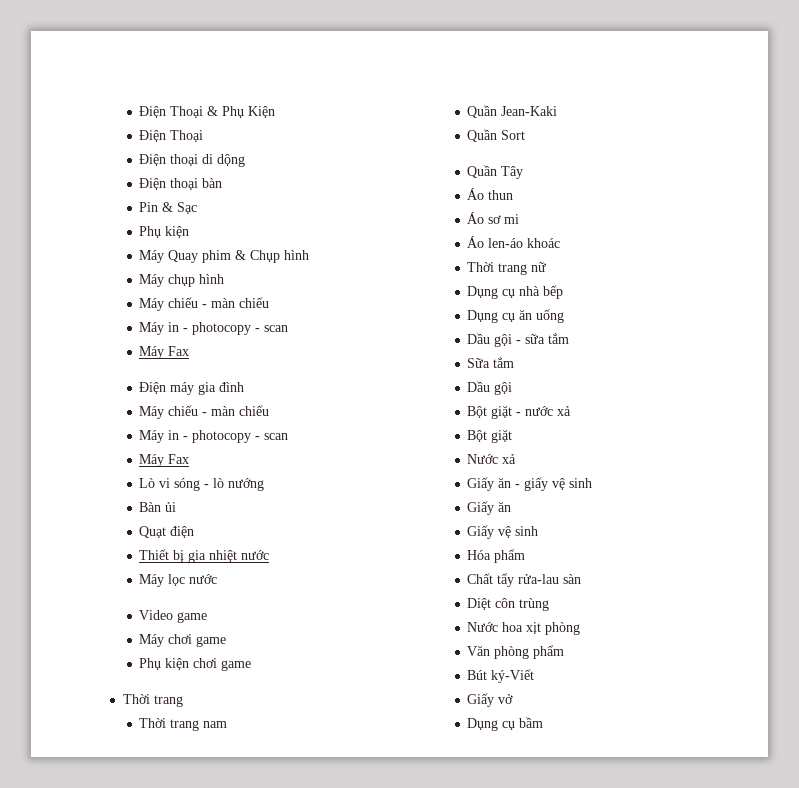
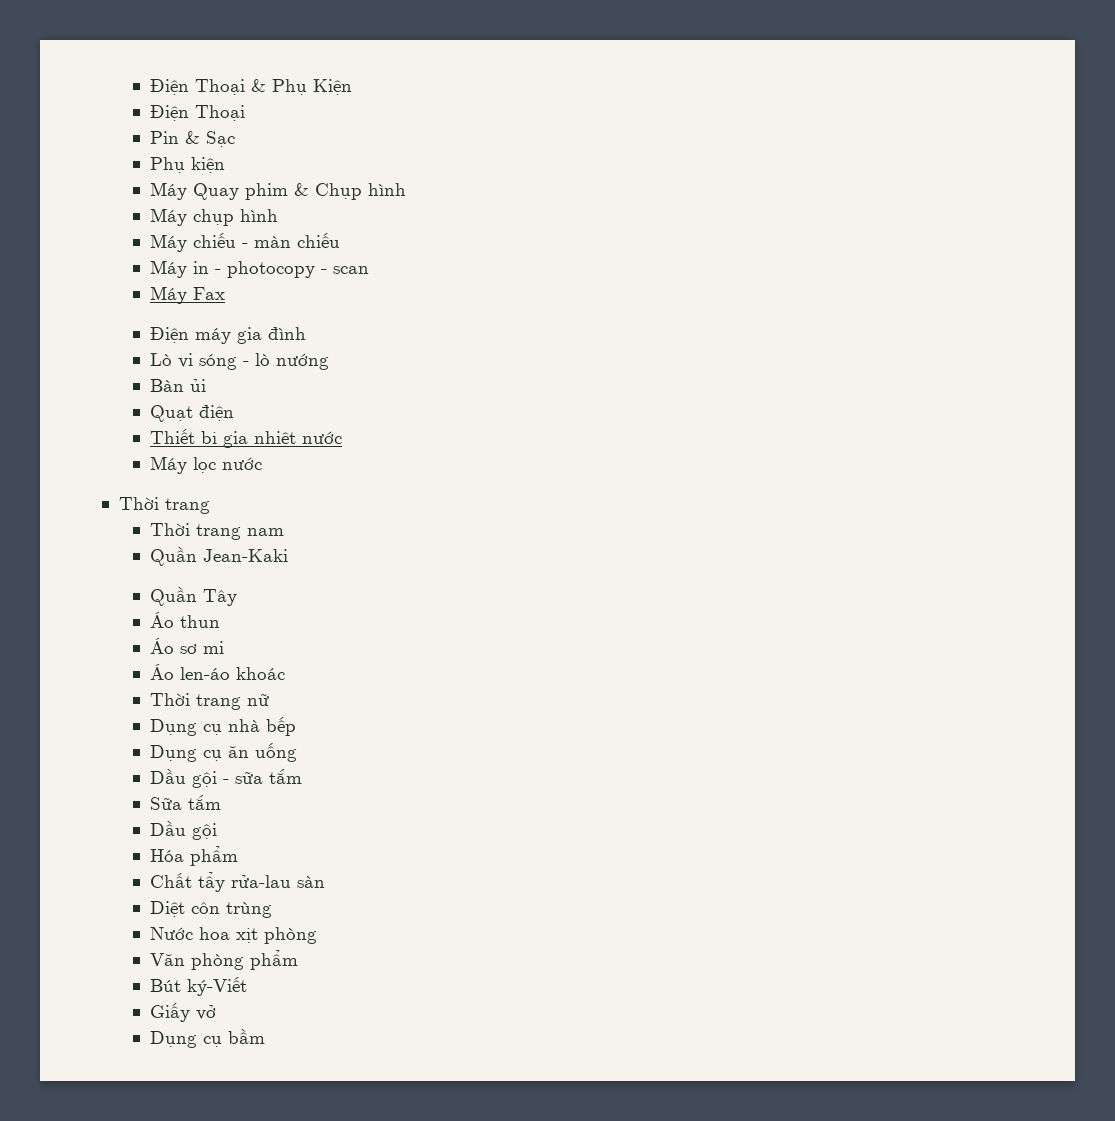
[139,154,246,167] [139,178,223,190] // Điện thoại di dộng // Điện thoại bàn -> (245, 113) none
[139,405,270,419] [139,430,289,443] [139,454,190,467] // Máy chiếu - màn chiếu // Máy in - photocopy - scan // Máy Fax -> (306, 333) none
[139,610,208,623] [139,634,227,647] [139,658,252,671] // Video game // Máy chơi game // Phụ kiện chơi game -> (262, 463) none
[467,129,526,142] // Quần Sort -> (288, 555) none
[467,405,572,419] [467,429,513,443] [467,454,517,464] [467,477,593,491] [467,501,512,515] [467,525,539,539] // Bột giặt - nước xả // Bột giặt // Nước xả // Giấy ăn - giấy vệ sinh // Giấy ăn // Giấy vệ sinh -> (217, 831) none

